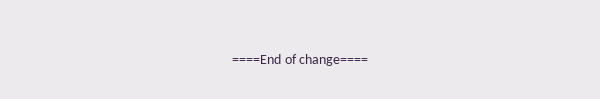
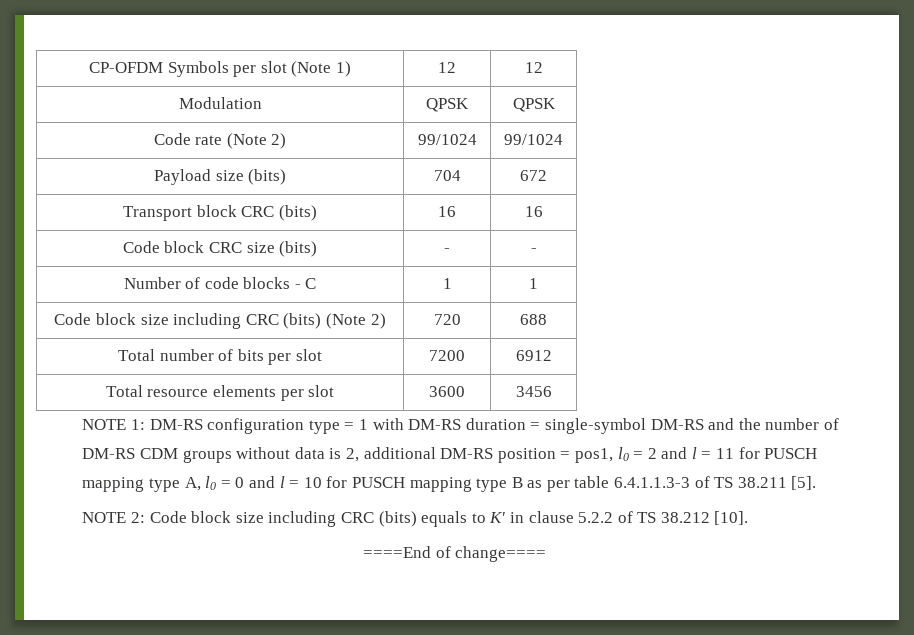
(231, 59) none -> [89,61,351,77] [438,62,456,73] [524,62,543,73] [178,97,262,109] [426,98,469,112] [512,98,556,112] [153,133,287,149] [417,134,477,145] [504,134,563,145] [153,169,287,185] [433,170,461,181] [520,170,547,181] [123,205,317,221] [438,206,456,217] [524,206,543,217] [122,241,318,257] [444,248,450,253] [530,248,537,253] [123,277,317,289] [442,278,452,289] [529,278,538,289] [54,313,386,329] [433,314,461,325] [520,314,547,325] [118,349,322,365] [429,350,465,361] [515,350,552,361] [105,385,335,401] [429,386,465,397] [515,386,552,397] [82,418,839,434] [82,447,818,463] [82,476,817,492] [82,511,749,527] CP-OFDM Symbols per slot (Note 1) | 12 | 12 // Modulation | QPSK | QPSK // Code rate (Note 2) | 99/1024 | 99/1024 // Payload size (bits) | 704 | 672 // Transport block CRC (bits) | 16 | 16 // Code block CRC size (bits) | - | - // Number of code blocks - C | 1 | 1 // Code block size including CRC (bits) (Note 2) | 720 | 688 // Total number of bits per slot | 7200 | 6912 // Total resource elements per slot | 3600 | 3456 // NOTE 1: DM-RS configuration type = 1 with DM-RS duration = single-symbol DM-RS and the number of DM-RS CDM groups without data is 2, additional DM-RS position = pos1, l0 = 2 and l = 11 for PUSCH mapping type A, l0 = 0 and l = 10 for PUSCH mapping type B as per table 6.4.1.1.3-3 of TS 38.211 [5]. // NOTE 2: Code block size including CRC (bits) equals to K' in clause 5.2.2 of TS 38.212 [10]. //

